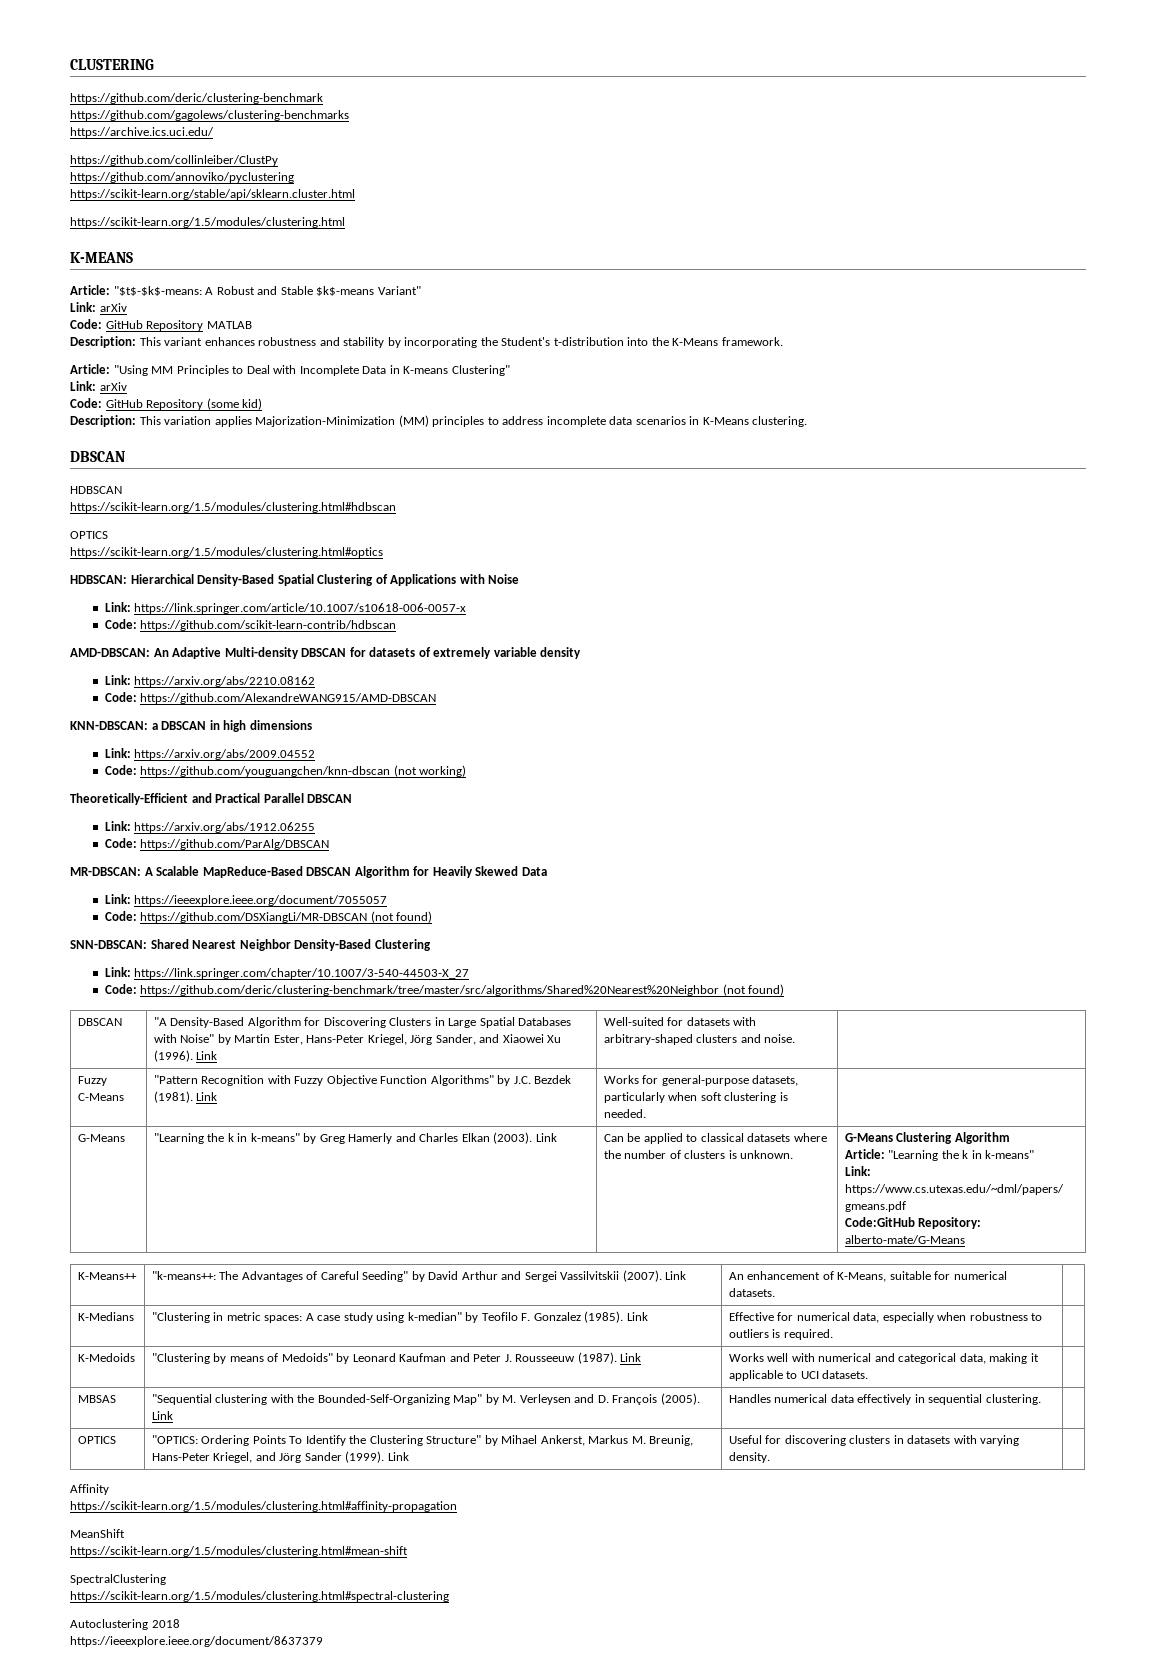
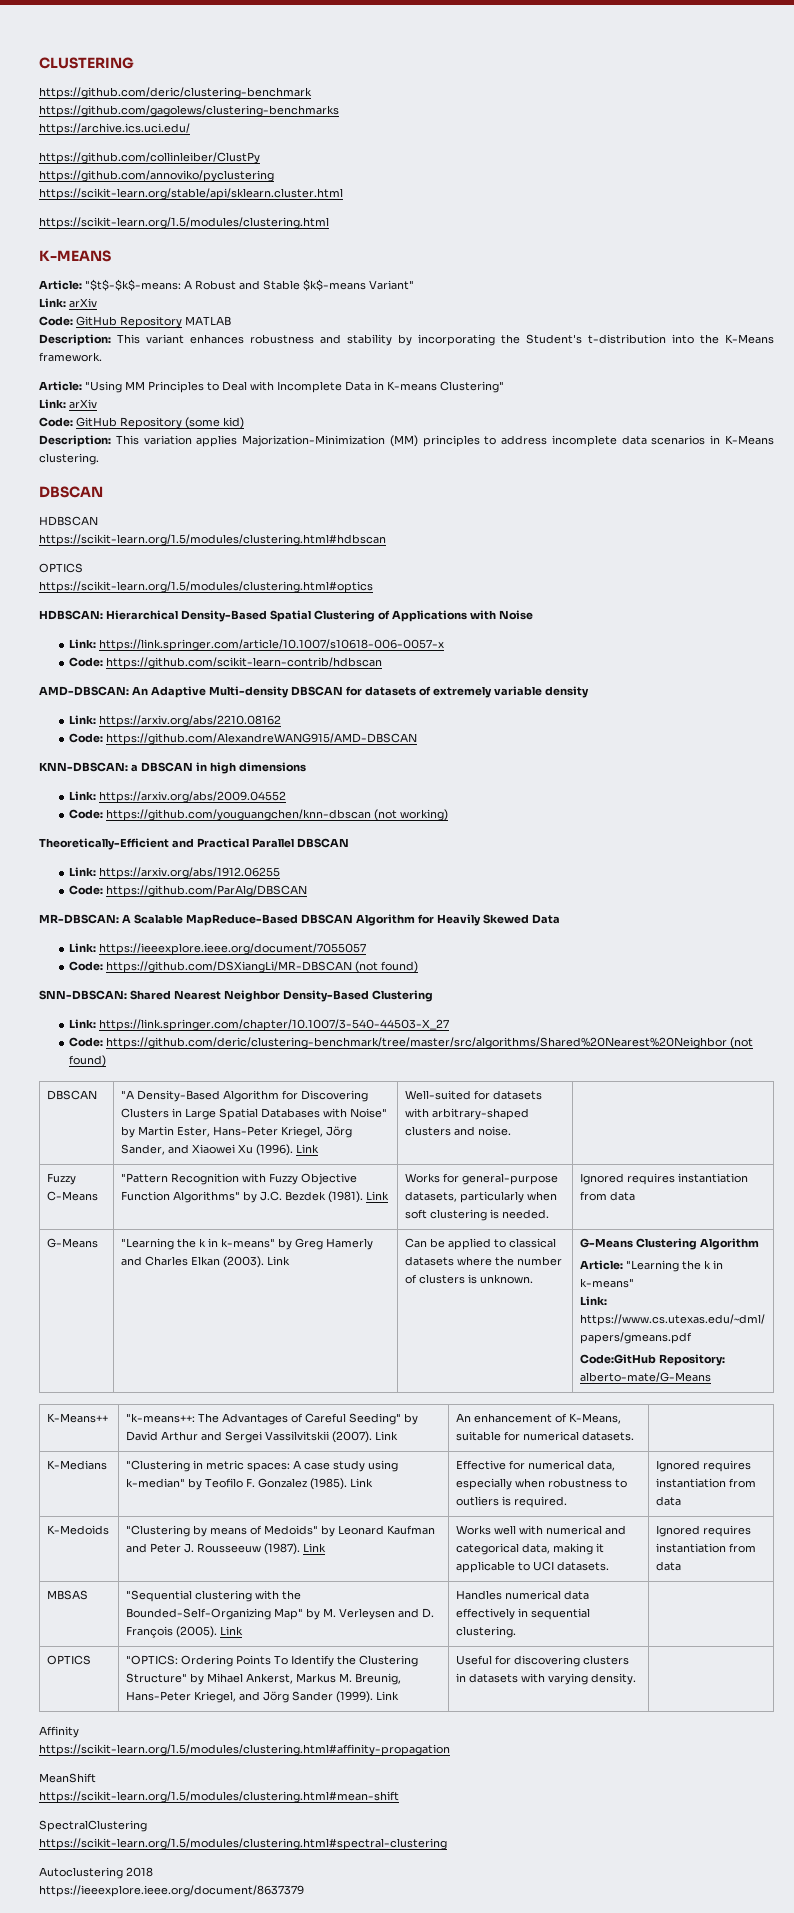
(646, 1113) none -> [580,1173,749,1185] [580,1191,636,1201] Ignored requires instantiation from data
(833, 1334) none -> [656,1460,752,1472] [656,1478,757,1488] [656,1496,682,1506] Ignored requires instantiation from data
(869, 1374) none -> [656,1525,752,1537] [656,1543,757,1553] [656,1561,682,1571] Ignored requires instantiation from data

